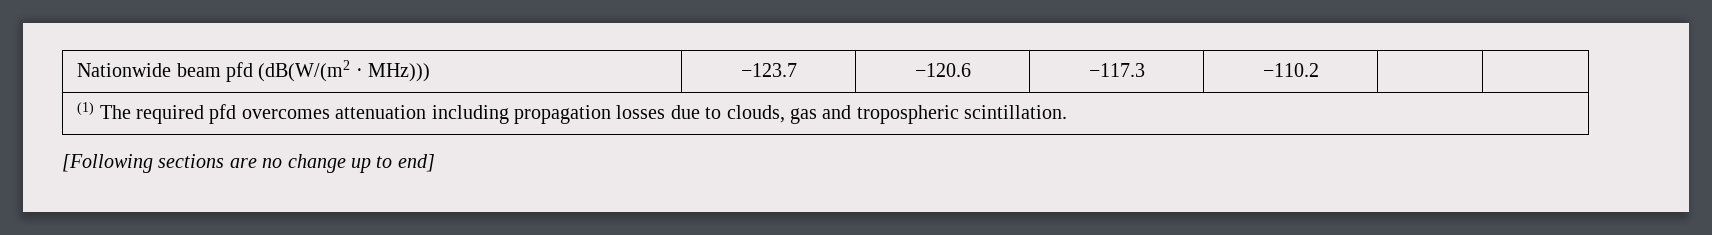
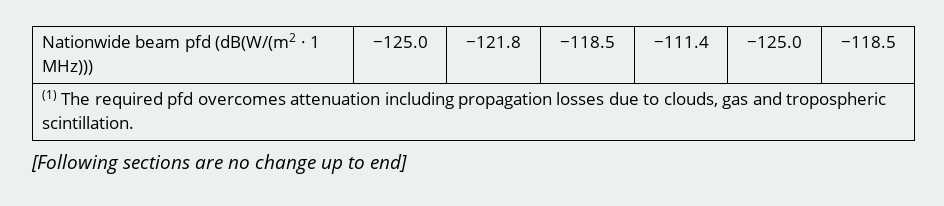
(363, 72) none -> [310,36,321,48] 1
[740,63,797,77] [914,63,971,77] [1088,63,1145,77] [1262,63,1319,77] −123.7 | −120.6 | −117.3 | −110.2 | | -> [372,36,428,48] [466,36,521,48] [560,36,615,48] [653,36,709,48] [747,36,802,48] [840,36,896,48] −125.0 | −121.8 | −118.5 | −111.4 | −125.0 | −118.5

